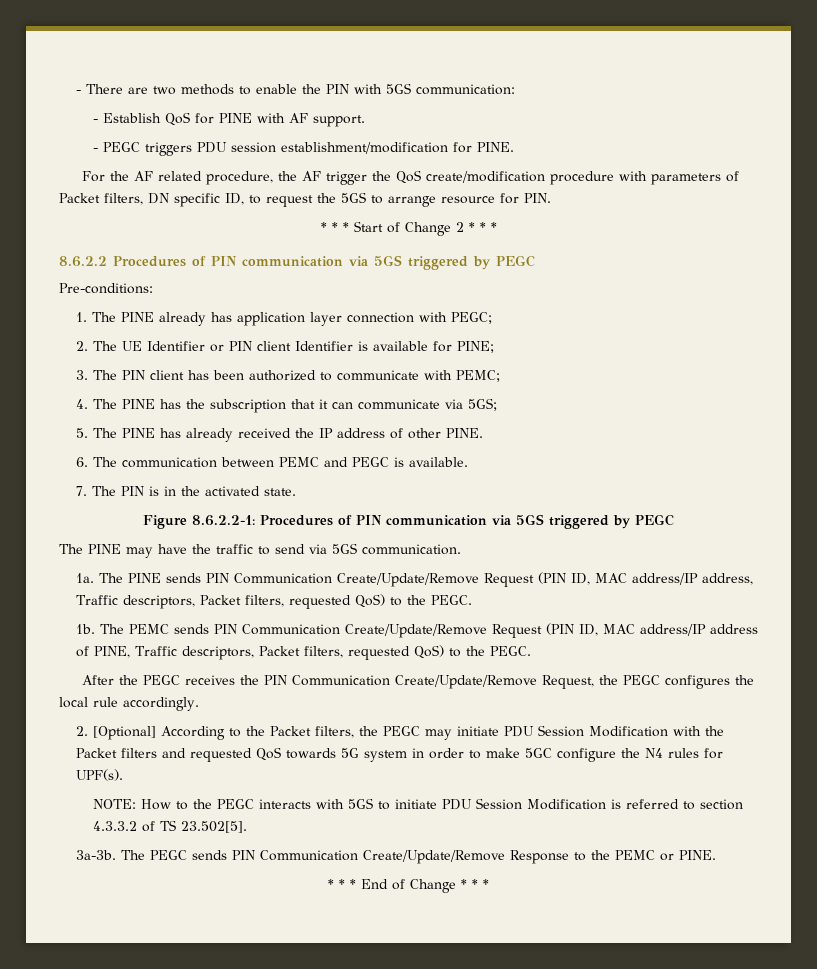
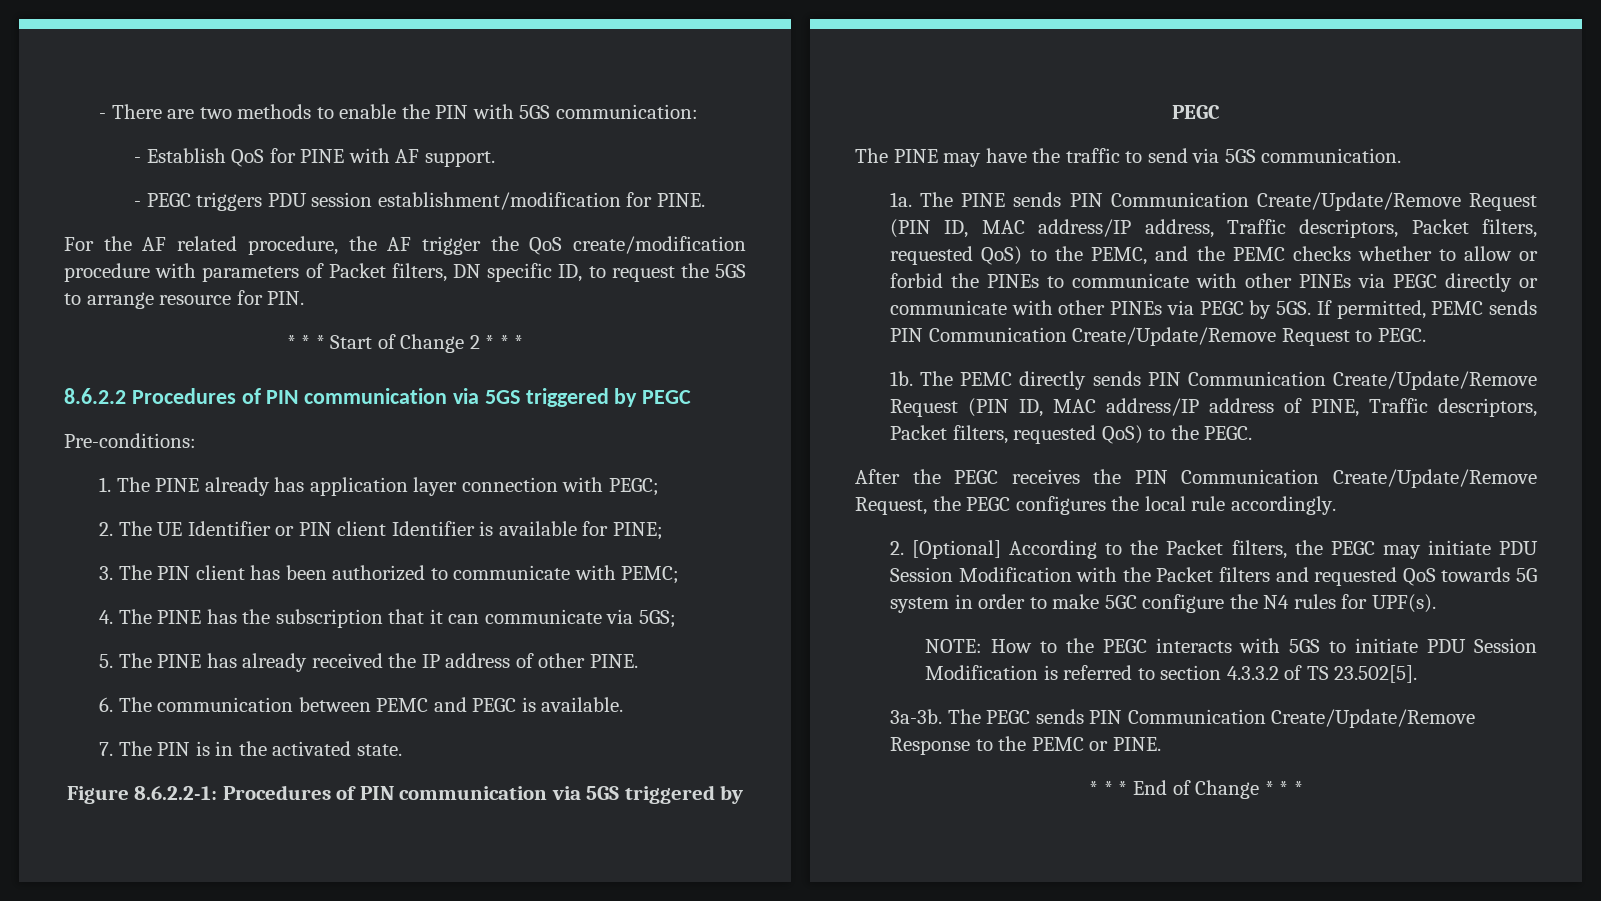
(426, 600) none -> [1091,246,1538,265] [890,273,1538,292] [890,300,1537,319] [890,327,1373,346] PEMC, and the PEMC checks whether to allow or forbid the PINEs to communicate with other PINEs via PEGC directly or communicate with other PINEs via PEGC by 5GS. If permitted, PEMC sends PIN Communication Create/Update/Remove Request to
(169, 629) none -> [1019,371,1087,390] directly

